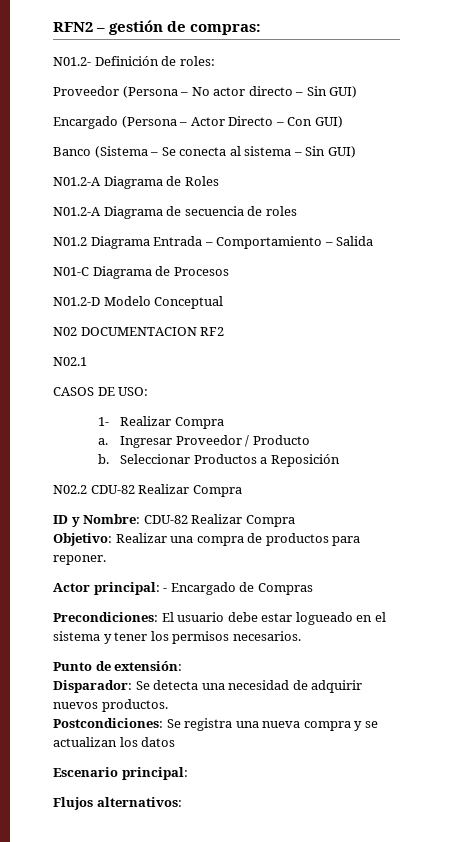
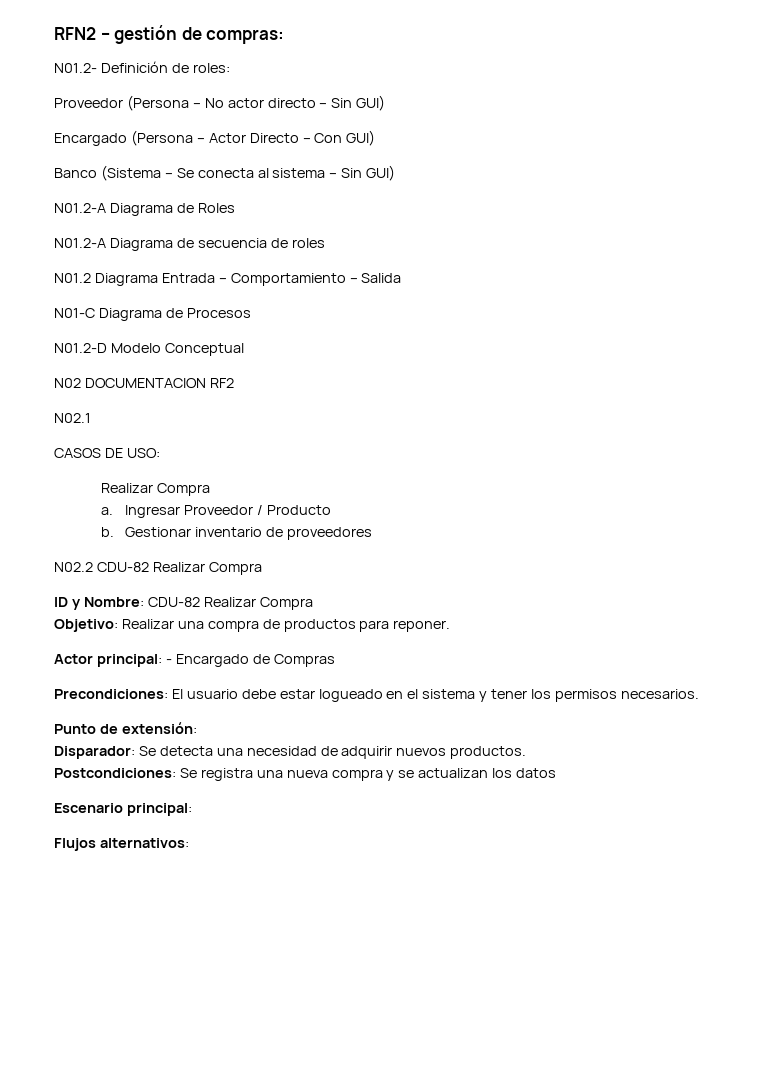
[97,417,109,426] 1- -> (160, 453) none
[120,454,340,467] Seleccionar Productos a Reposición -> [125,527,372,540] Gestionar inventario de proveedores

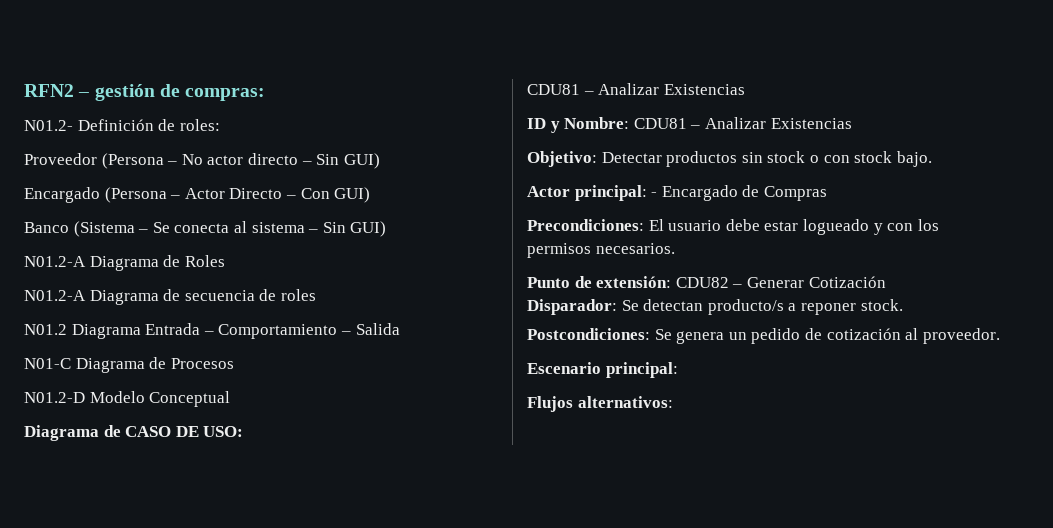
[54,378,234,388] [54,413,91,423] [54,448,160,458] [101,483,211,496] [101,505,331,518] [101,527,372,540] [54,562,262,575] [54,597,313,610] [54,619,451,632] N02 DOCUMENTACION RF2 // N02.1 // CASOS DE USO: // Realizar Compra // a. Ingresar Proveedor / Producto // b. Gestionar inventario de proveedores // N02.2 CDU-82 Realizar Compra // ID y Nombre: CDU-82 Realizar Compra // Objetivo: Realizar una compra de productos para reponer. -> [24,425,244,441] [527,83,745,95] [527,117,852,133] [527,151,932,167] Diagrama de CASO DE USO: // CDU81 – Analizar Existencias // ID y Nombre: CDU81 – Analizar Existencias // Objetivo: Detectar productos sin stock o con stock bajo.
[386,689,528,702] en el sistema y tener -> [873,223,914,235] y con
[54,746,527,759] [54,768,557,781] // Disparador: Se detecta una necesidad de adquirir nuevos productos. // Postcondiciones: Se registra una nueva compra y se actualizan los datos -> [675,276,886,288] [527,299,903,315] [527,328,1000,344] CDU82 – Generar Cotización // Disparador: Se detectan producto/s a reponer stock. // Postcondiciones: Se genera un pedido de cotización al proveedor.

